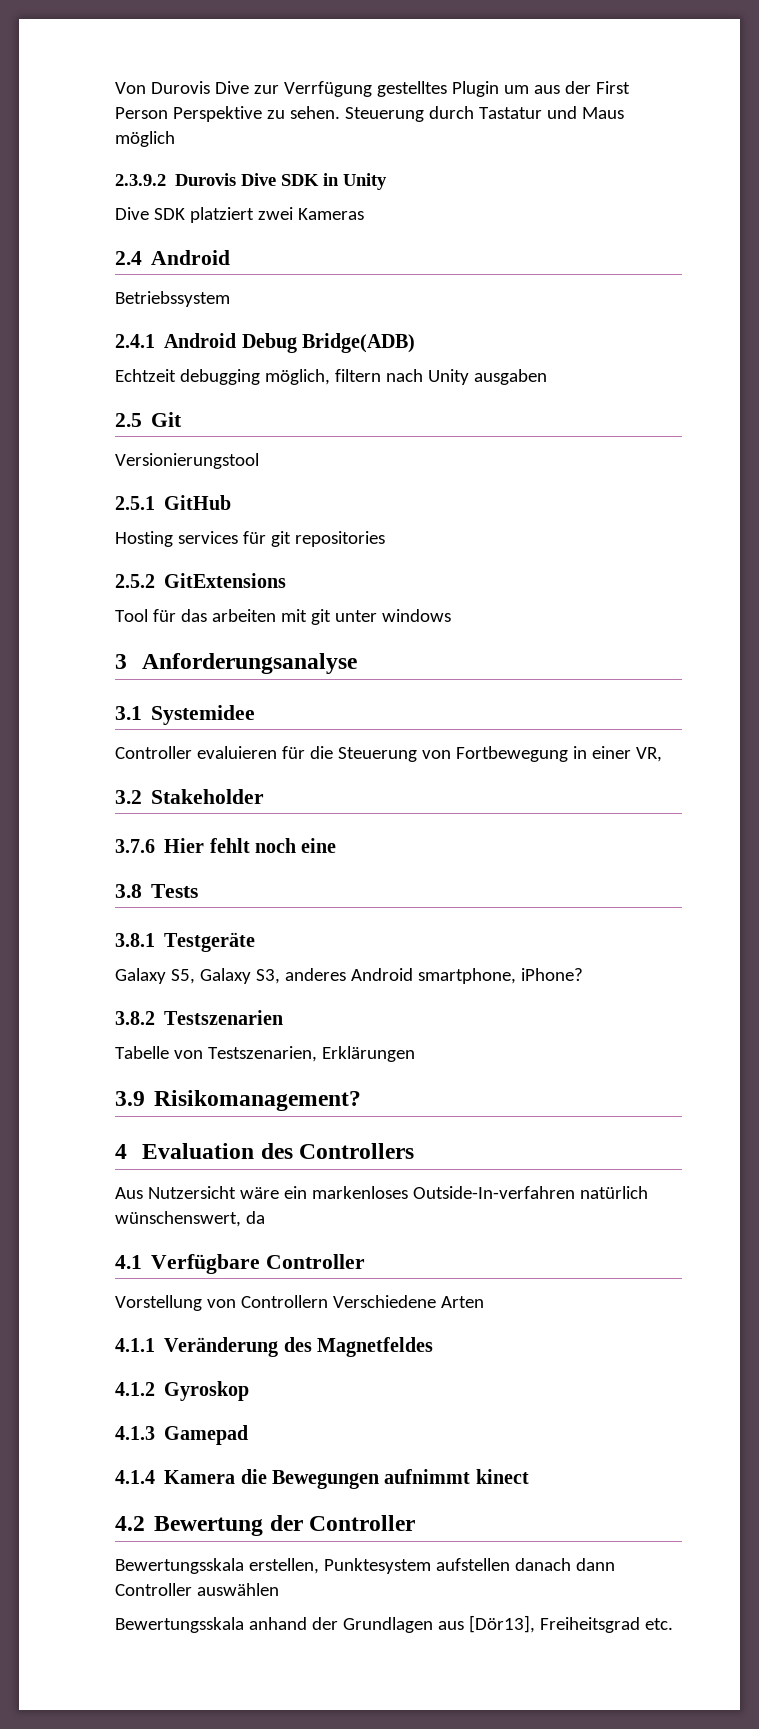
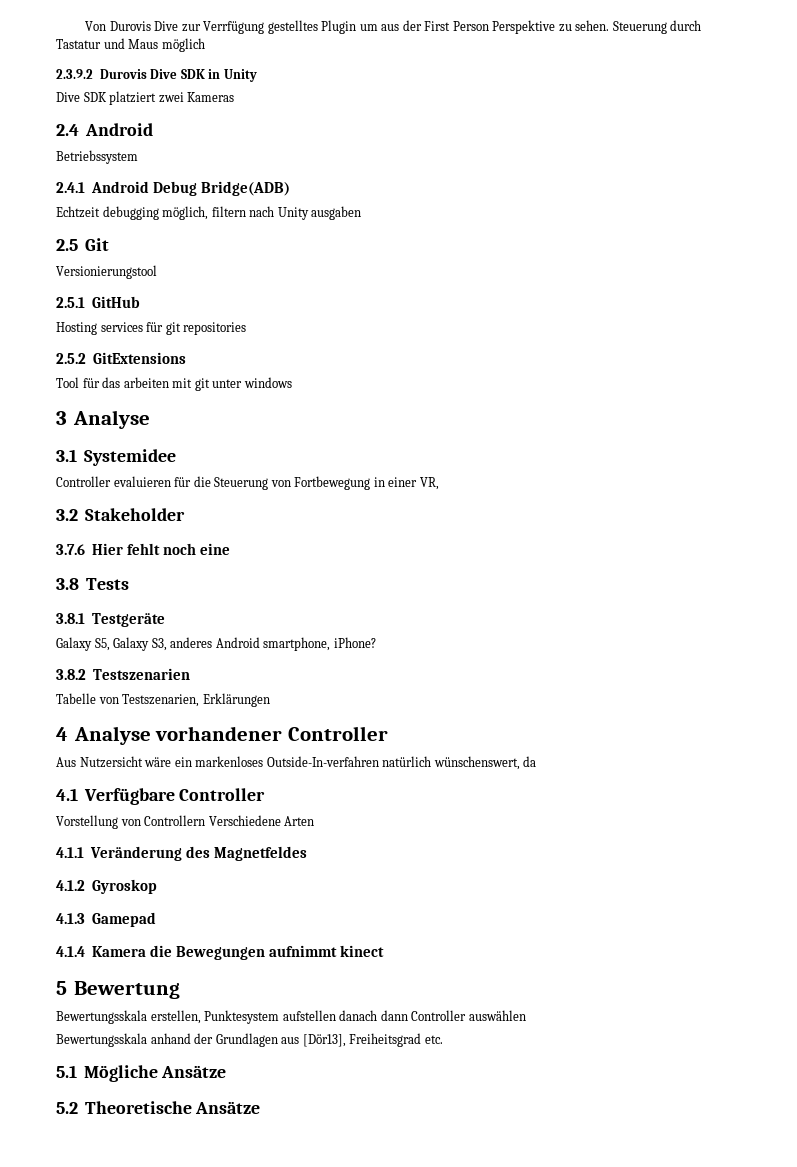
[142,653,358,674] Anforderungsanalyse -> [72,410,150,429] Analyse
[115,1090,362,1111] [115,1143,415,1159] 3.9 Risikomanagement? // 4 Evaluation des Controllers -> [56,726,388,745] 4 Analyse vorhandener Controller
[115,1516,145,1531] 4.2 -> [56,981,67,995] 5
[269,1515,415,1531] der Controller -> (180, 990) none
(673, 1624) none -> [56,1065,227,1082] [56,1101,261,1114] // 5.1 Mögliche Ansätze // 5.2 Theoretische Ansätze

